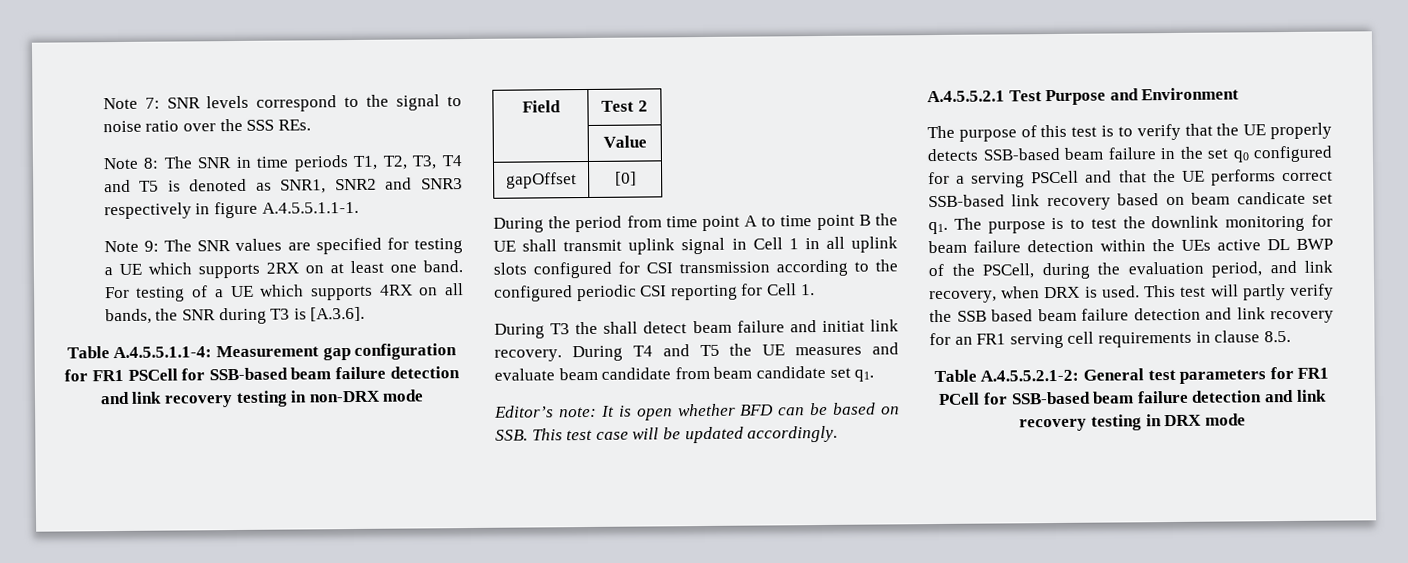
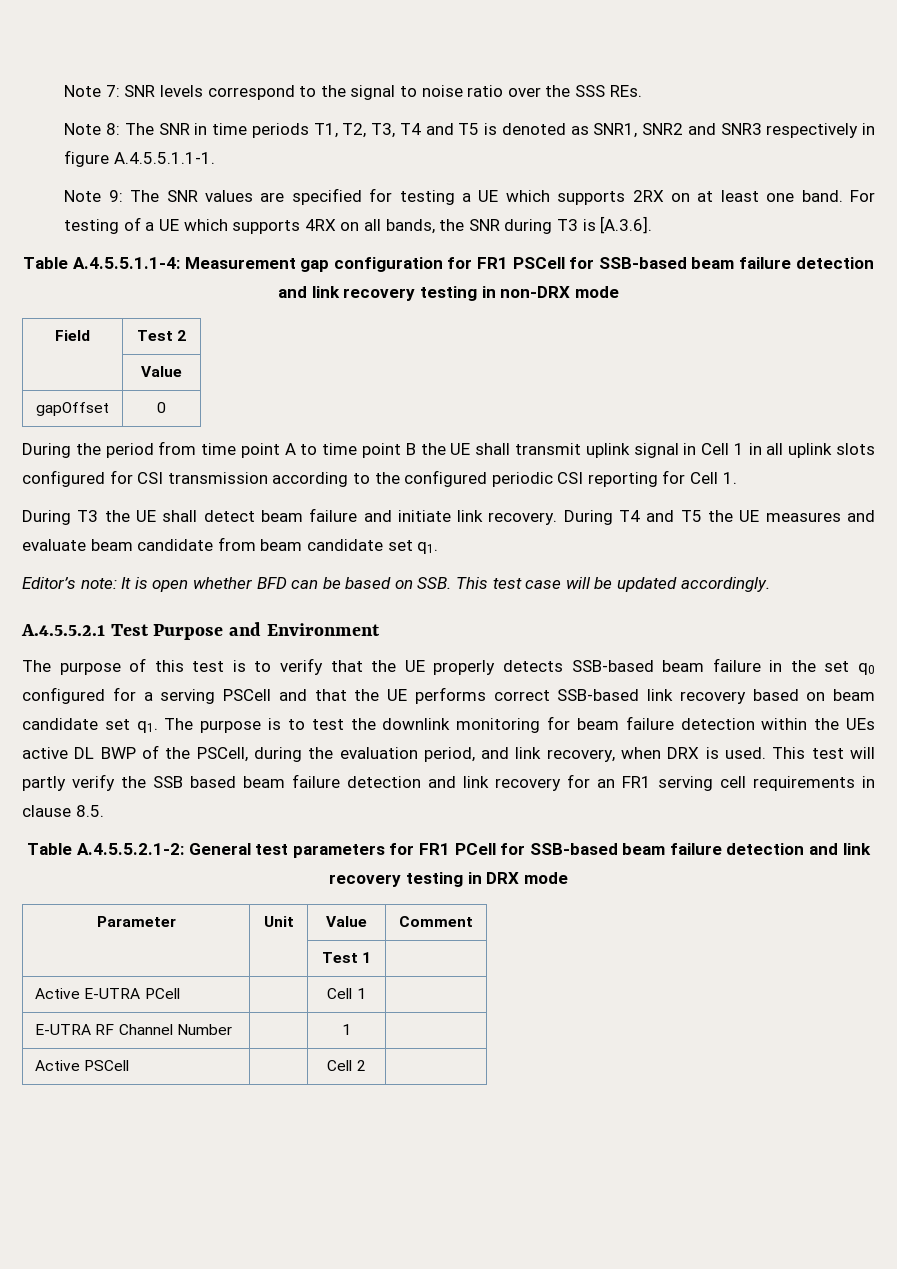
[614,171,637,186] [0] -> [157,402,166,413] 0
(599, 328) none -> [135,510,156,522] UE
[821,320,865,332] initiat -> [397,510,451,522] initiate
[1236,191,1306,205] candicate -> [22,718,98,730] candidate
(1246, 419) none -> [96,916,176,927] [263,916,294,927] [326,916,367,927] [399,916,473,927] [321,952,372,963] [35,988,180,999] [327,988,366,999] [35,1024,232,1035] [342,1024,351,1035] [35,1060,130,1071] [327,1060,366,1071] // Parameter | Unit | Value | Comment // | | Test 1 | // Active E-UTRA PCell | | Cell 1 | // E-UTRA RF Channel Number | | 1 | // Active PSCell | | Cell 2 |

